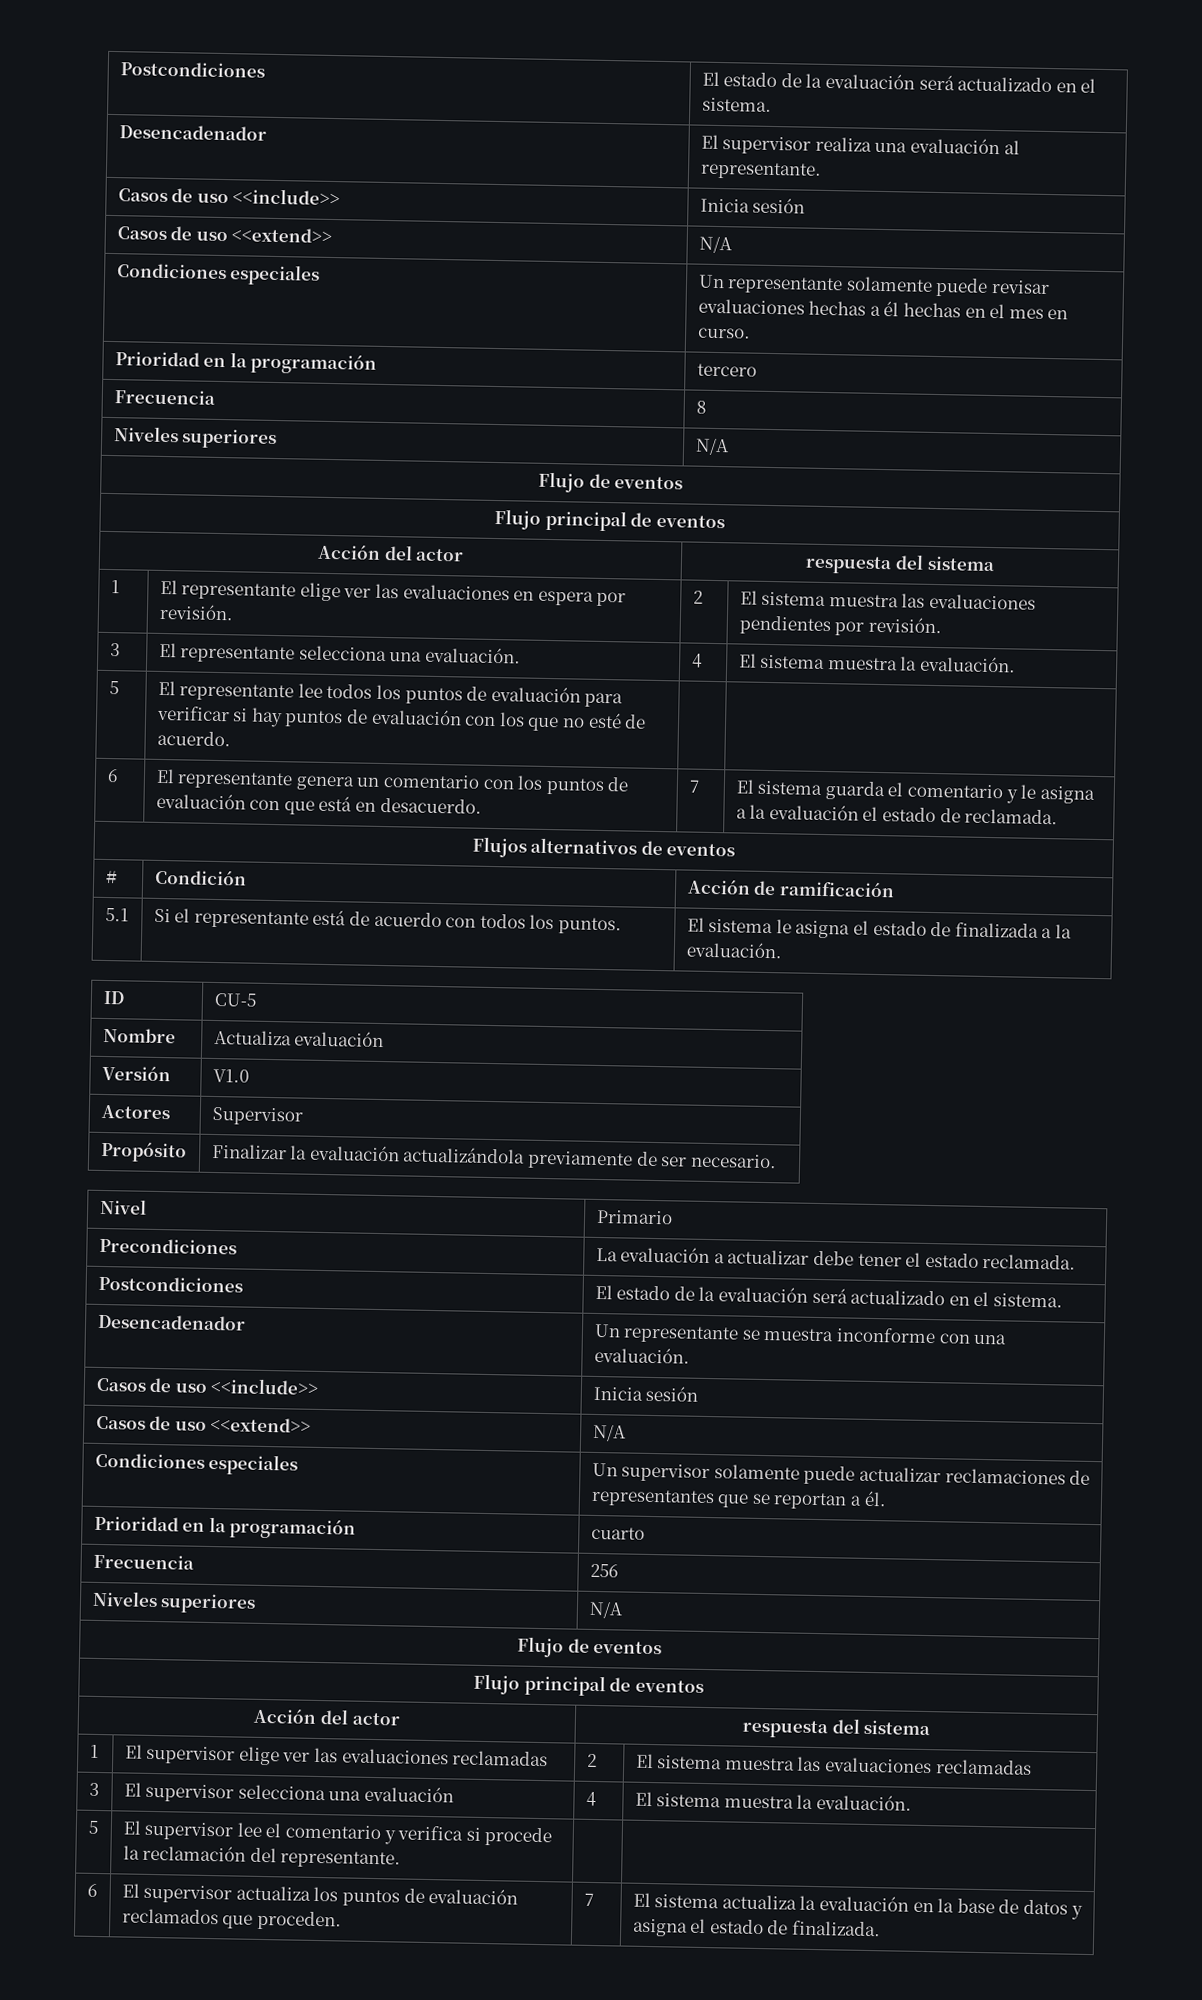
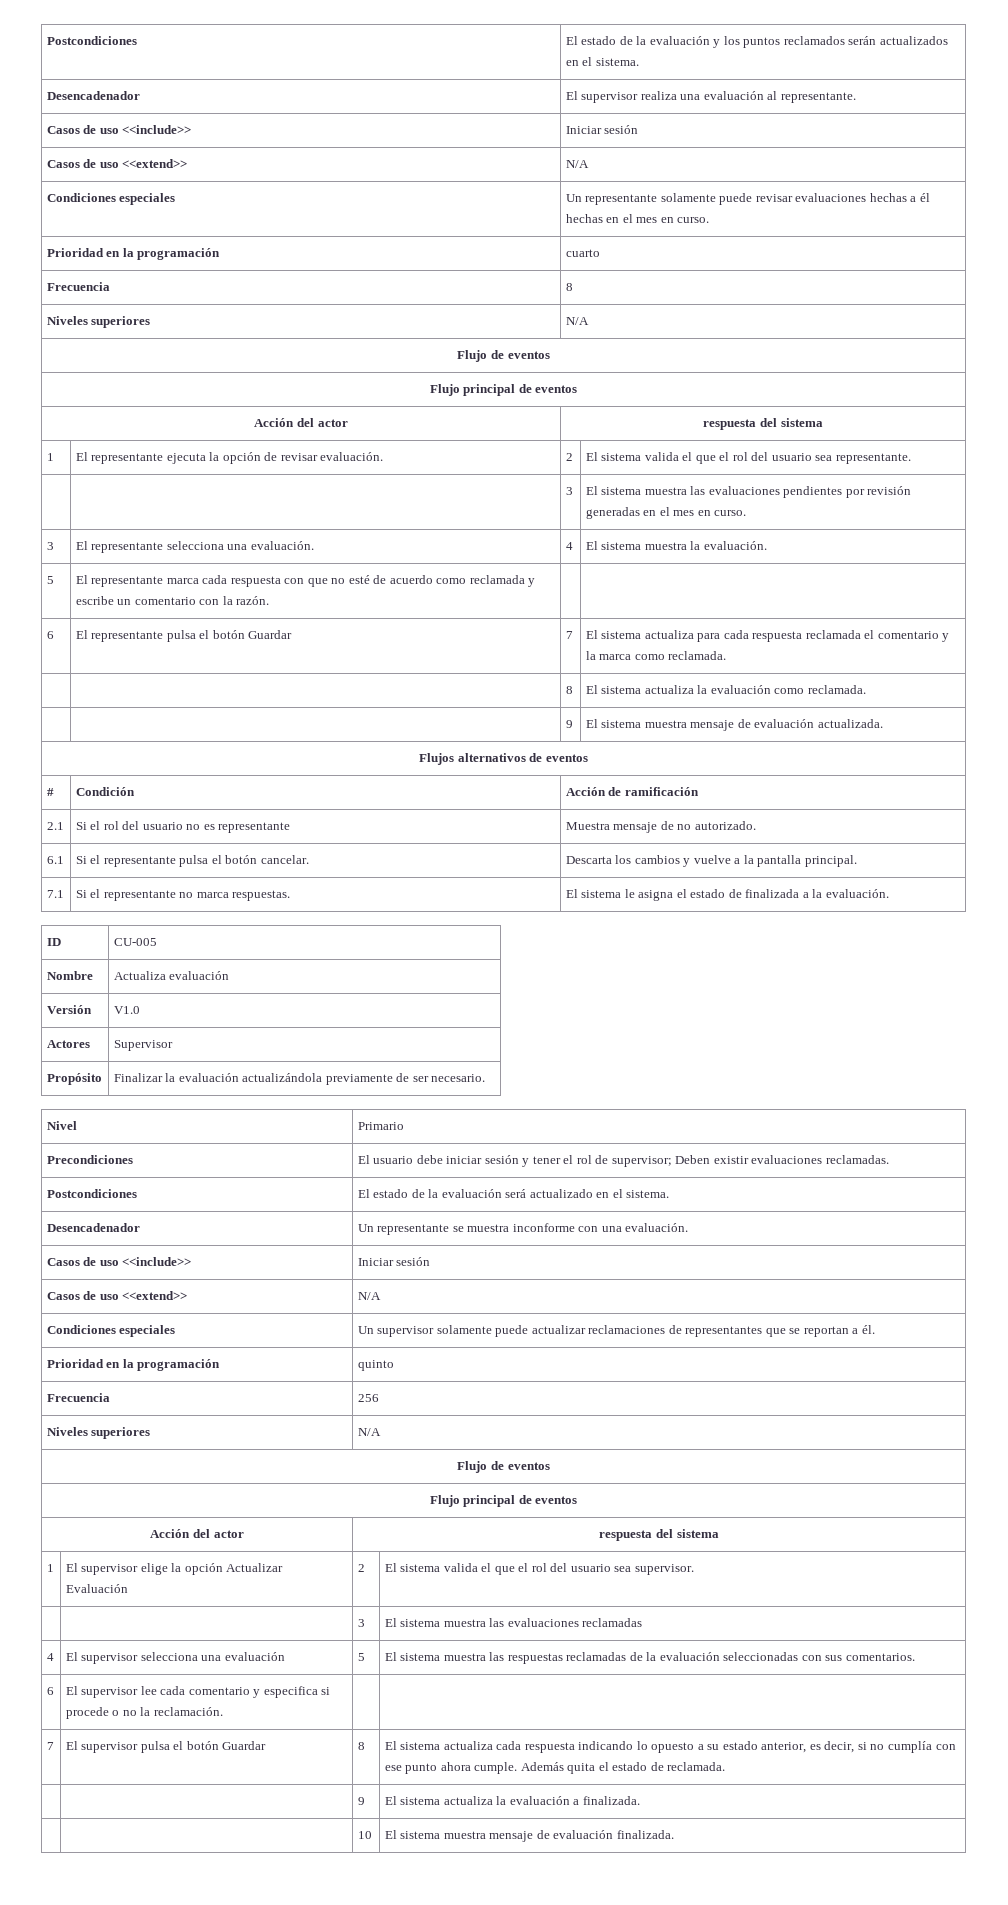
[119,61,265,78] [701,71,1053,93] Postcondiciones | El estado de la evaluación será actualizado -> [46,36,137,45] [565,36,948,48] Postcondiciones | El estado de la evaluación y los puntos reclamados serán actualizados
[699,198,750,213] Inicia -> [565,126,602,134] Iniciar
[696,363,757,377] tercero -> [565,249,600,257] cuarto
[299,582,627,607] [158,603,234,621] [692,590,703,604] elige ver las evaluaciones en espera por revisión. | 2 -> [166,452,384,464] [565,453,573,461] [585,452,911,464] [565,487,573,495] ejecuta la opción de revisar evaluación. | 2 | El sistema valida el que el rol del usuario sea representante. // | | 3
[867,616,942,634] revisión. -> [867,486,912,495] [585,507,747,519] revisión generadas en el mes en curso.
[297,683,624,708] [156,705,647,732] [156,730,231,747] [106,768,118,783] [155,768,630,796] [155,792,482,815] [688,779,700,793] [735,779,1095,804] [735,804,1059,825] lee todos los puntos de evaluación para verificar si hay puntos de evaluación con los que no esté de acuerdo. | | // 6 | El representante genera un comentario con los puntos de evaluación con que está en desacuerdo. | 7 | El sistema guarda el comentario y le asigna a la evaluación el estado de reclamada. -> [166,575,536,587] [75,596,270,605] [46,631,54,639] [75,630,293,642] [565,631,573,639] [585,630,950,642] [585,651,727,660] [565,686,573,694] [585,685,866,694] [565,720,573,728] [585,719,883,731] marca cada respuesta con que no esté de acuerdo como reclamada y escribe un comentario con la razón. | | // 6 | El representante pulsa el botón Guardar | 7 | El sistema actualiza para cada respuesta reclamada el comentario y la marca como reclamada. // | | 8 | El sistema actualiza la evaluación como reclamada. // | | 9 | El sistema muestra mensaje de evaluación actualizada.
[104,907,129,922] [153,908,622,935] 5.1 | Si el representante está de acuerdo con todos los puntos. -> [46,822,64,830] [75,821,291,833] [565,821,756,833] [46,856,64,864] [75,855,309,867] [565,855,857,867] [46,890,64,898] [75,889,291,901] 2.1 | Si el rol del usuario no es representante | Muestra mensaje de no autorizado. // 6.1 | Si el representante pulsa el botón cancelar. | Descarta los cambios y vuelve a la pantalla principal. // 7.1 | Si el representante no marca respuestas.
[213,992,257,1007] CU-5 -> [113,938,157,946] CU-005
[595,1246,1077,1270] La evaluación a actualizar debe tener el estado reclamada. -> [357,1155,889,1167] El usuario debe iniciar sesión y tener el rol de supervisor; Deben existir evaluaciones reclamadas.
[592,1386,643,1401] Inicia -> [357,1258,394,1266] Iniciar
[590,1526,645,1540] cuarto -> [357,1360,394,1371] quinto
[282,1747,549,1767] [586,1753,597,1768] ver las evaluaciones reclamadas | 2 -> [171,1563,284,1575] [65,1584,128,1593] [357,1564,365,1572] [384,1563,694,1575] [357,1619,365,1627] la opción Actualizar Evaluación | 2 | El sistema valida el que el rol del usuario sea supervisor. // | | 3
[88,1782,99,1797] 3 -> [46,1653,54,1661] 4
[585,1791,597,1807] [634,1791,913,1811] [87,1820,99,1835] [122,1820,553,1847] [122,1844,402,1869] [86,1883,97,1897] [121,1883,519,1907] [121,1908,342,1931] [583,1892,594,1907] [632,1892,1083,1920] [632,1918,789,1937] 4 | El sistema muestra la evaluación. // 5 | El supervisor lee el comentario y verifica si procede la reclamación del representante. | | // 6 | El supervisor actualiza los puntos de evaluación reclamados que proceden. | 7 | El sistema actualiza la evaluación en la base de datos y asigna el estado de -> [357,1653,365,1661] [384,1652,915,1664] [46,1687,54,1695] [65,1686,331,1698] [65,1707,223,1719] [46,1742,54,1750] [65,1741,267,1753] [357,1742,365,1750] [384,1741,956,1753] [384,1762,726,1774] [357,1797,365,1805] [384,1796,640,1805] [357,1831,372,1839] [384,1830,614,1842] 5 | El sistema muestra las respuestas reclamadas de la evaluación seleccionadas con sus comentarios. // 6 | El supervisor lee cada comentario y especifica si procede o no la reclamación. | | // 7 | El supervisor pulsa el botón Guardar | 8 | El sistema actualiza cada respuesta indicando lo opuesto a su estado anterior, es decir, si no cumplía con ese punto ahora cumple. Además quita el estado de reclamada. // | | 9 | El sistema actualiza la evaluación a finalizada. // | | 10 | El sistema muestra mensaje de evaluación

